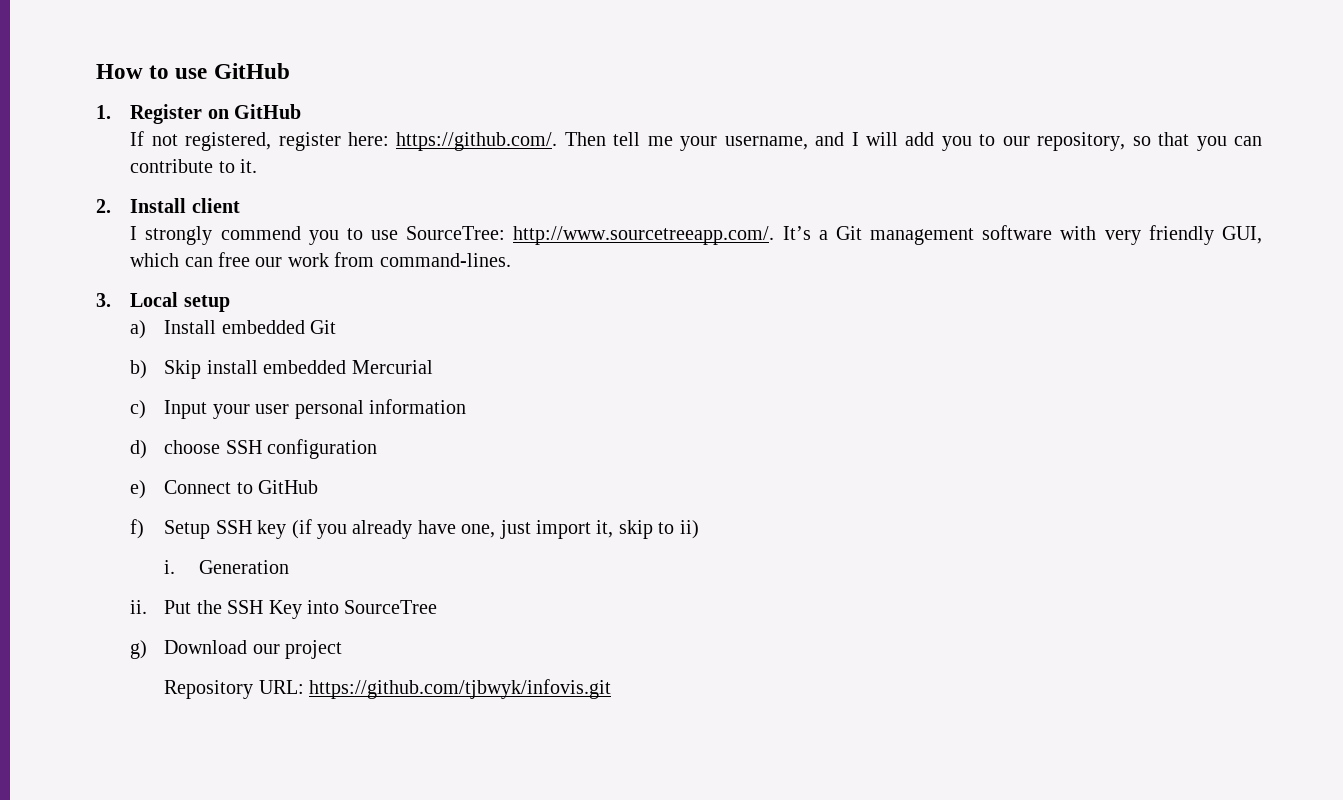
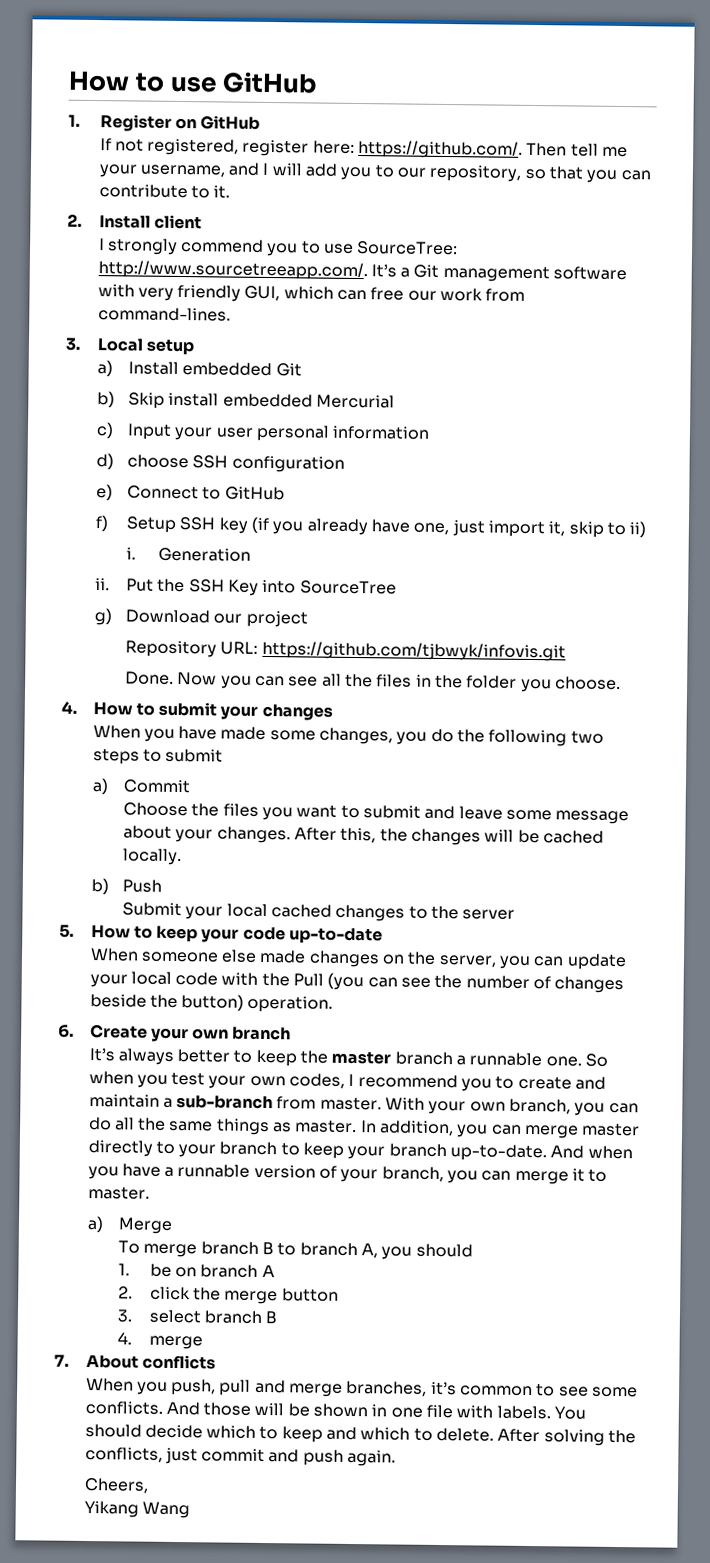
(612, 689) none -> [125,671,621,693] [61,700,333,721] [92,725,604,747] [92,748,224,765] [91,778,192,795] [123,802,630,825] [123,825,604,846] [123,848,183,866] [90,878,163,895] [122,902,516,922] [59,924,384,945] [89,948,627,971] [89,971,625,994] [89,994,334,1013] [58,1024,292,1043] [88,1047,609,1067] [88,1070,607,1092] [88,1093,639,1116] [88,1116,641,1139] [87,1139,633,1162] [87,1163,608,1185] [87,1185,150,1200] [86,1215,174,1234] [118,1240,473,1260] [118,1263,275,1278] [118,1286,339,1305] [117,1309,278,1325] [117,1332,203,1350] [54,1354,216,1370] [85,1377,639,1398] [84,1400,587,1420] [84,1423,637,1446] [84,1446,397,1467] [83,1477,149,1494] [83,1500,190,1519] // Done. Now you can see all the files in the folder you choose. // 4. How to submit your changes // When you have made some changes, you do the following two steps to submit // a) Commit // Choose the files you want to submit and leave some message about your changes. After this, the changes will be cached locally. // b) Push // Submit your local cached changes to the server // 5. How to keep your code up-to-date // When someone else made changes on the server, you can update your local code with the Pull (you can see the number of changes beside the button) operation. // 6. Create your own branch // It’s always better to keep the master branch a runnable one. So when you test your own codes, I recommend you to create and maintain a sub-branch from master. With your own branch, you can do all the same things as master. In addition, you can merge master directly to your branch to keep your branch up-to-date. And when you have a runnable version of your branch, you can merge it to master. // a) Merge // To merge branch B to branch A, you should // 1. be on branch A // 2. click the merge button // 3. select branch B // 4. merge // 7. About conflicts // When you push, pull and merge branches, it’s common to see some conflicts. And those will be shown in one file with labels. You should decide which to keep and which to delete. After solving the conflicts, just commit and push again. // Cheers, // Yikang Wang

